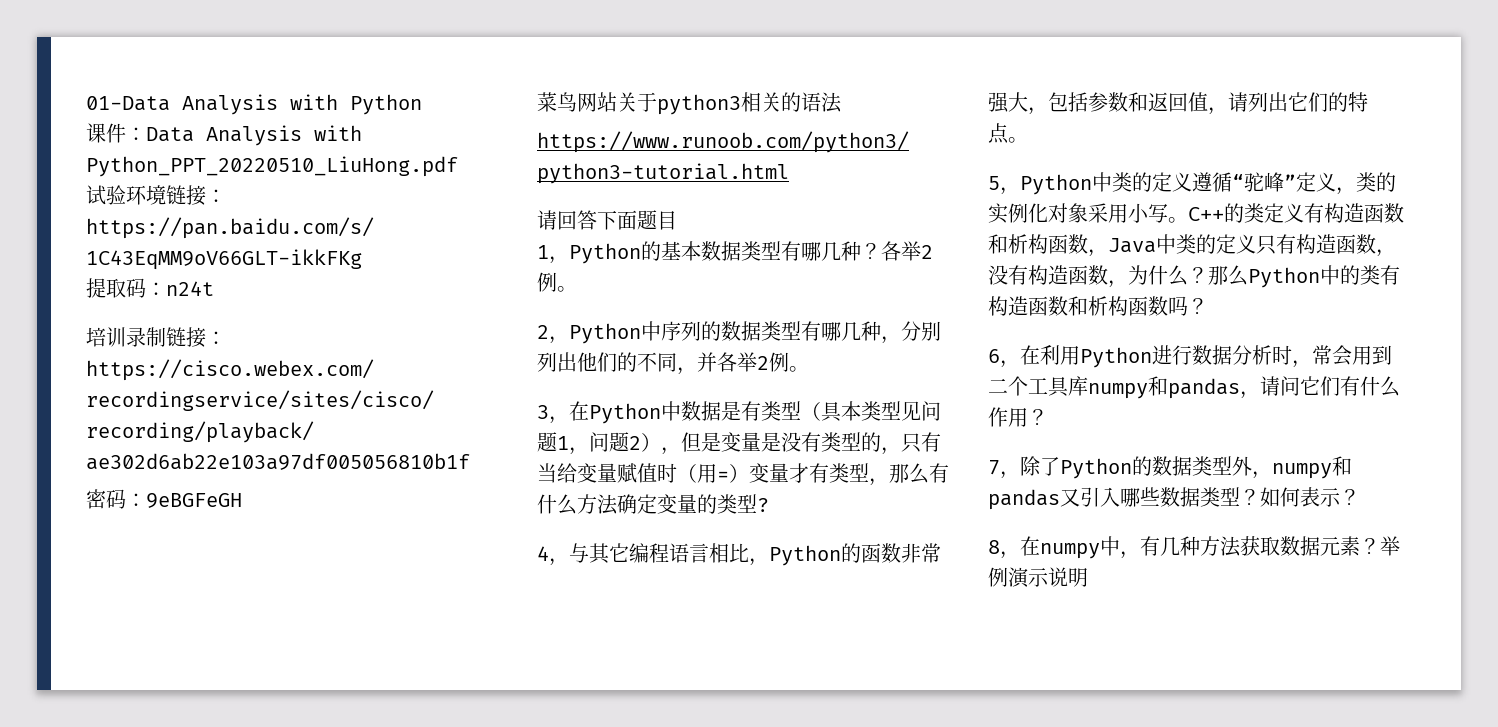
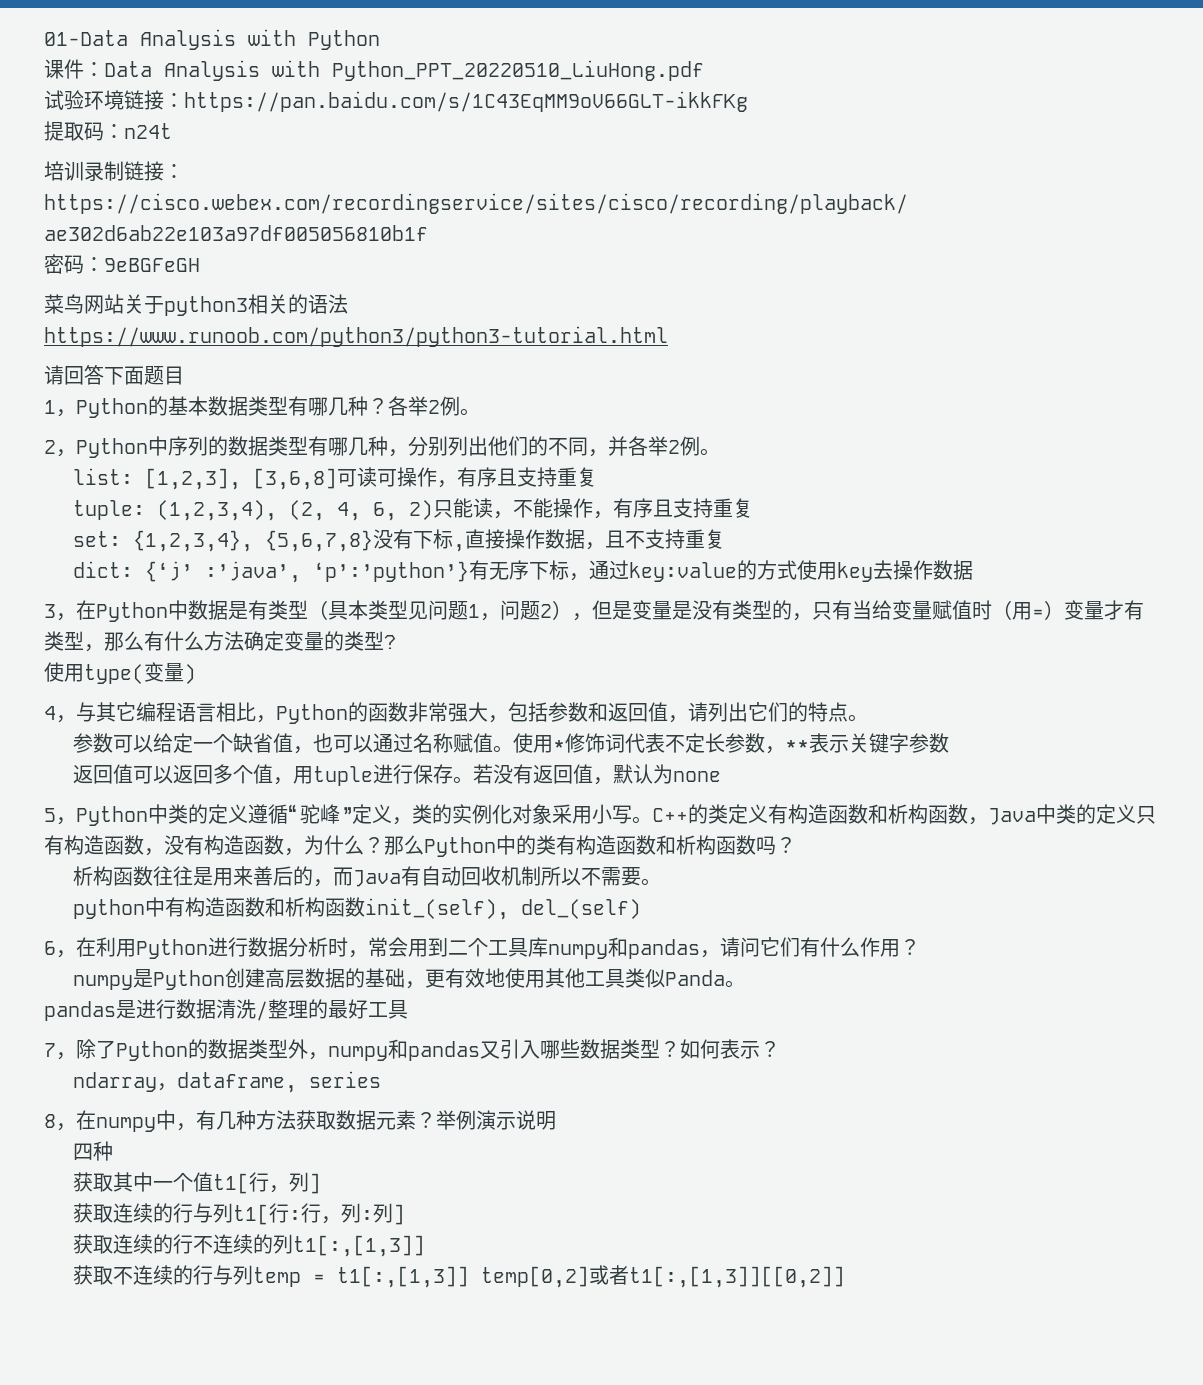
(809, 369) none -> [72,467,597,490] [72,498,753,521] [72,529,725,552] [72,560,973,583] // list: [1,2,3], [3,6,8]可读可操作，有序且支持重复 // tuple: (1,2,3,4), (2, 4, 6, 2)只能读，不能操作，有序且支持重复 // set: {1,2,3,4}, {5,6,7,8}没有下标,直接操作数据，且不支持重复 // dict: {‘j’ :’java’, ‘p’:’python’}有无序下标，通过key:value的方式使用key去操作数据
(769, 505) none -> [44,662,196,684] // 使用type(变量)
(1028, 140) none -> [72,733,949,754] [72,764,721,786] // 参数可以给定一个缺省值，也可以通过名称赋值。使用*修饰词代表不定长参数，**表示关键字参数 // 返回值可以返回多个值，用tuple进行保存。若没有返回值，默认为none
(1208, 306) none -> [72,866,661,887] [72,897,641,920] // 析构函数往往是用来善后的，而Java有自动回收机制所以不需要。 // python中有构造函数和析构函数init_(self), del_(self)
(1048, 417) none -> [72,968,745,990] [44,999,408,1021] // numpy是Python创建高层数据的基础，更有效地使用其他工具类似Panda。 // pandas是进行数据清洗/整理的最好工具
(1360, 497) none -> [72,1071,381,1093] // ndarray，dataframe, series
(1088, 577) none -> [72,1141,113,1161] [72,1172,321,1194] [72,1203,405,1225] [72,1234,425,1257] [72,1265,845,1288] // 四种 // 获取其中一个值t1[行，列] // 获取连续的行与列t1[行:行，列:列] // 获取连续的行不连续的列t1[:,[1,3]] // 获取不连续的行与列temp = t1[:,[1,3]] temp[0,2]或者t1[:,[1,3]][[0,2]]

